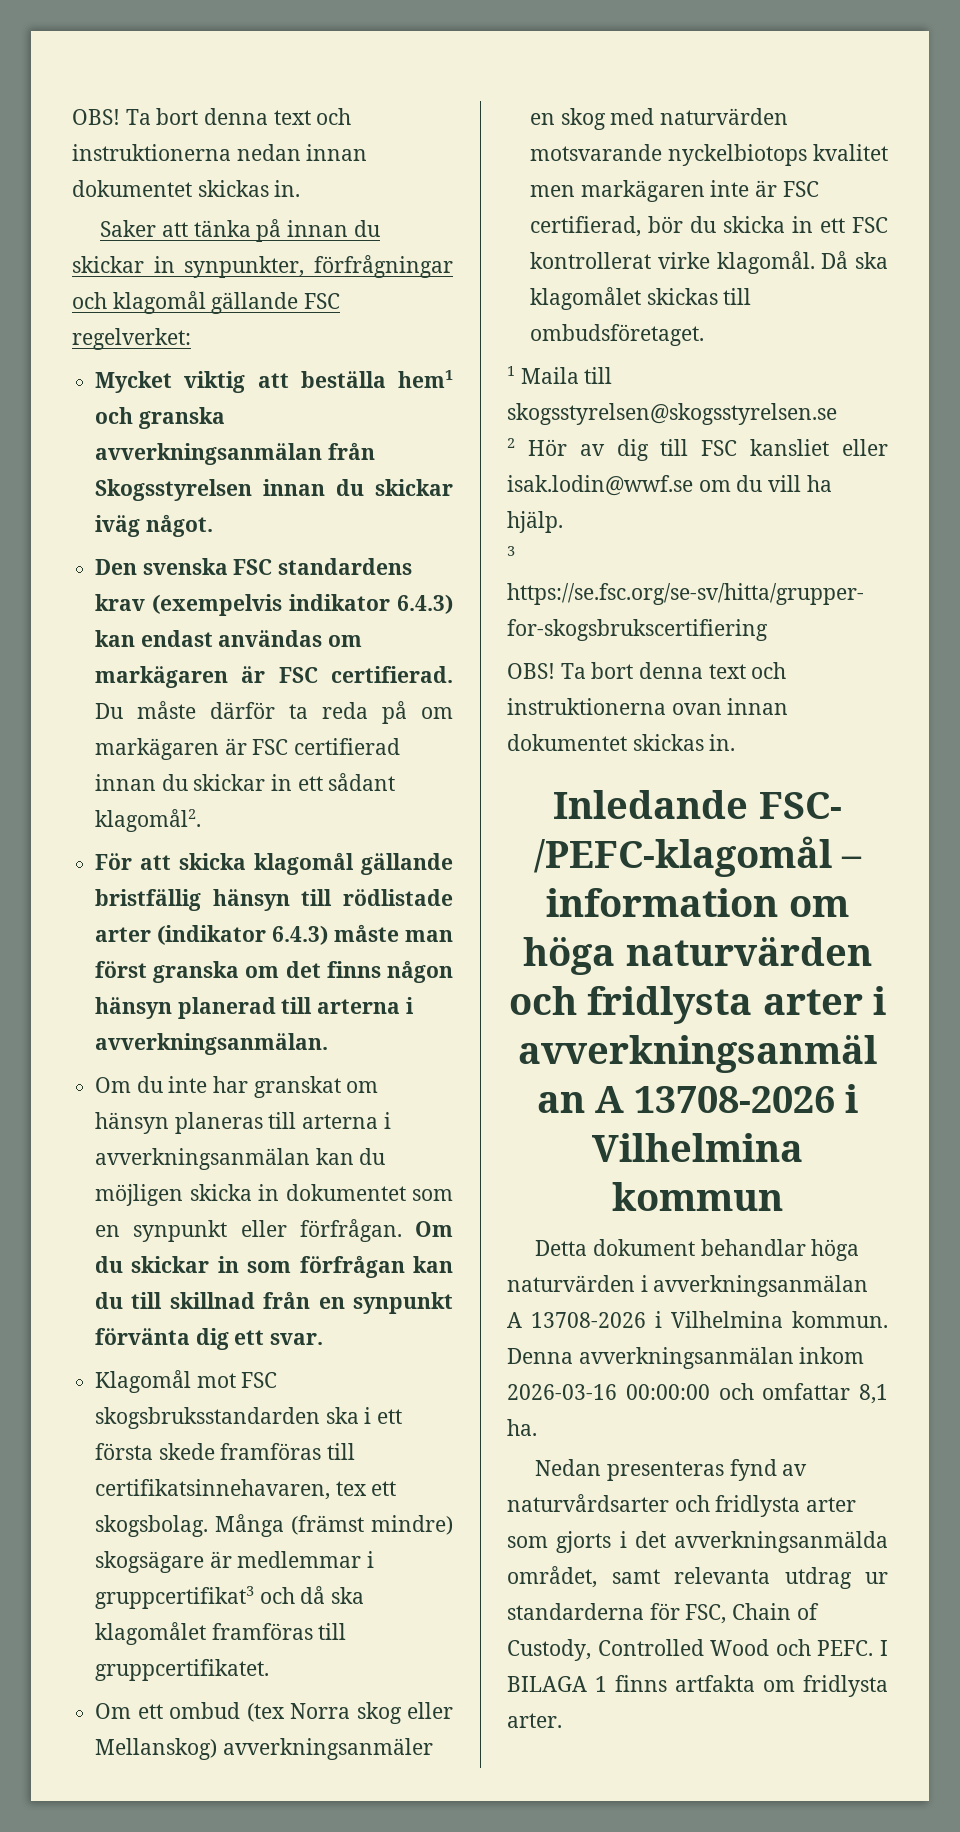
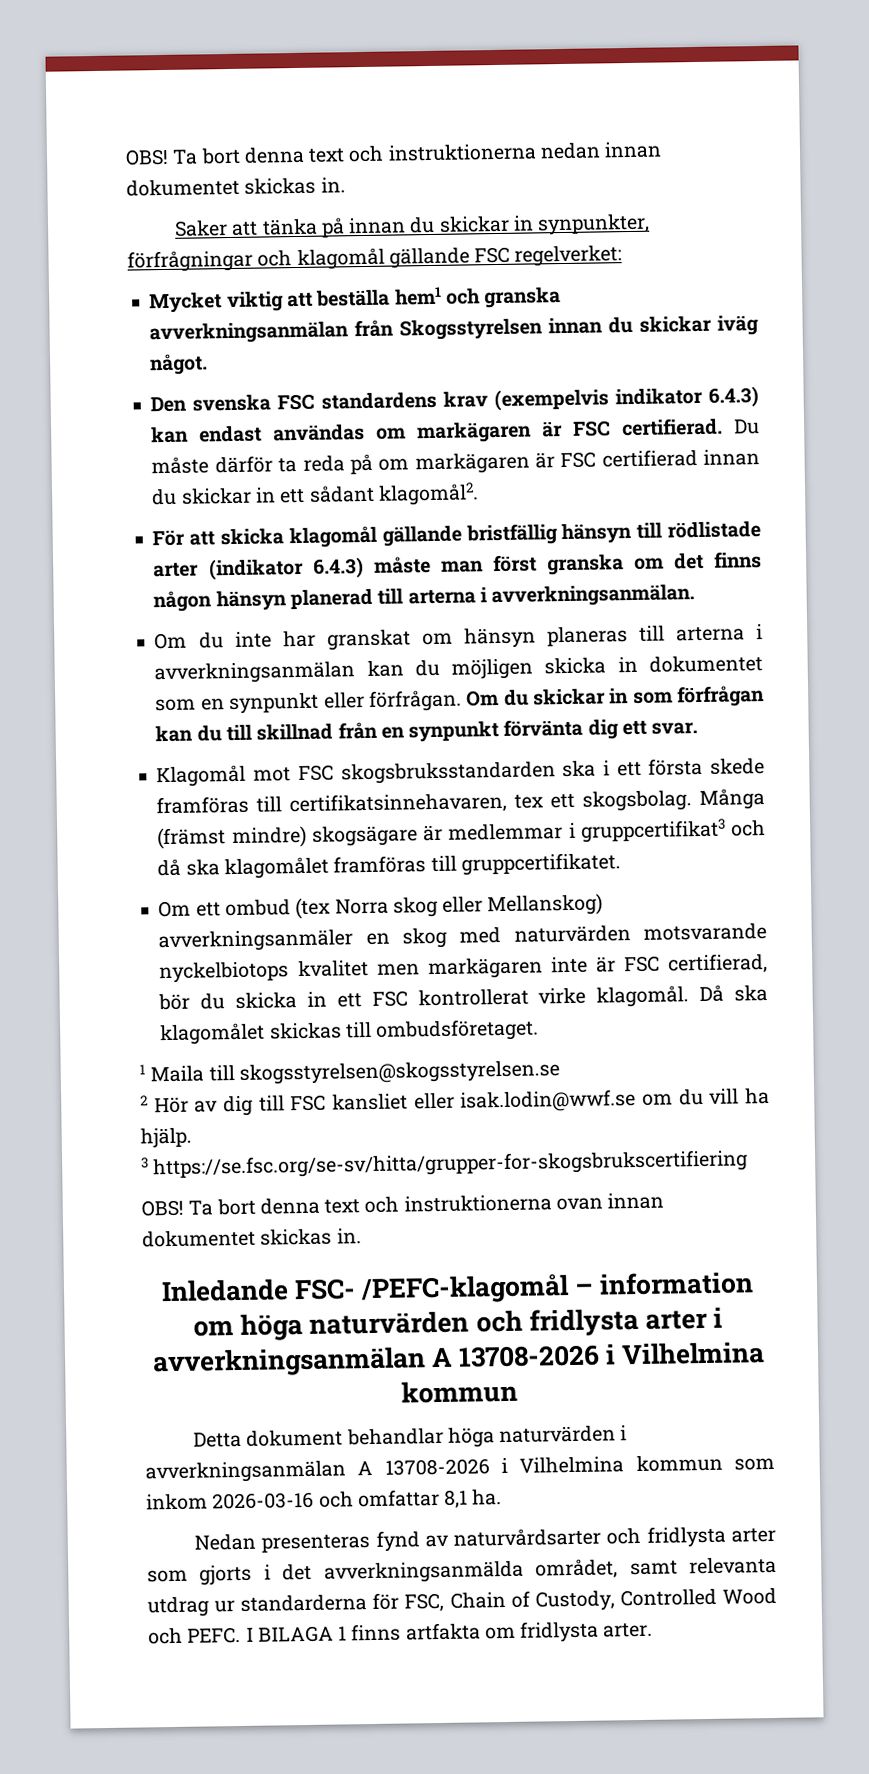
[792,1311,888,1328] [507,1347,794,1369] kommun. Denna avverkningsanmälan -> [635,1454,775,1473] kommun som
[625,1384,710,1400] 00:00:00 -> (315, 1500) none

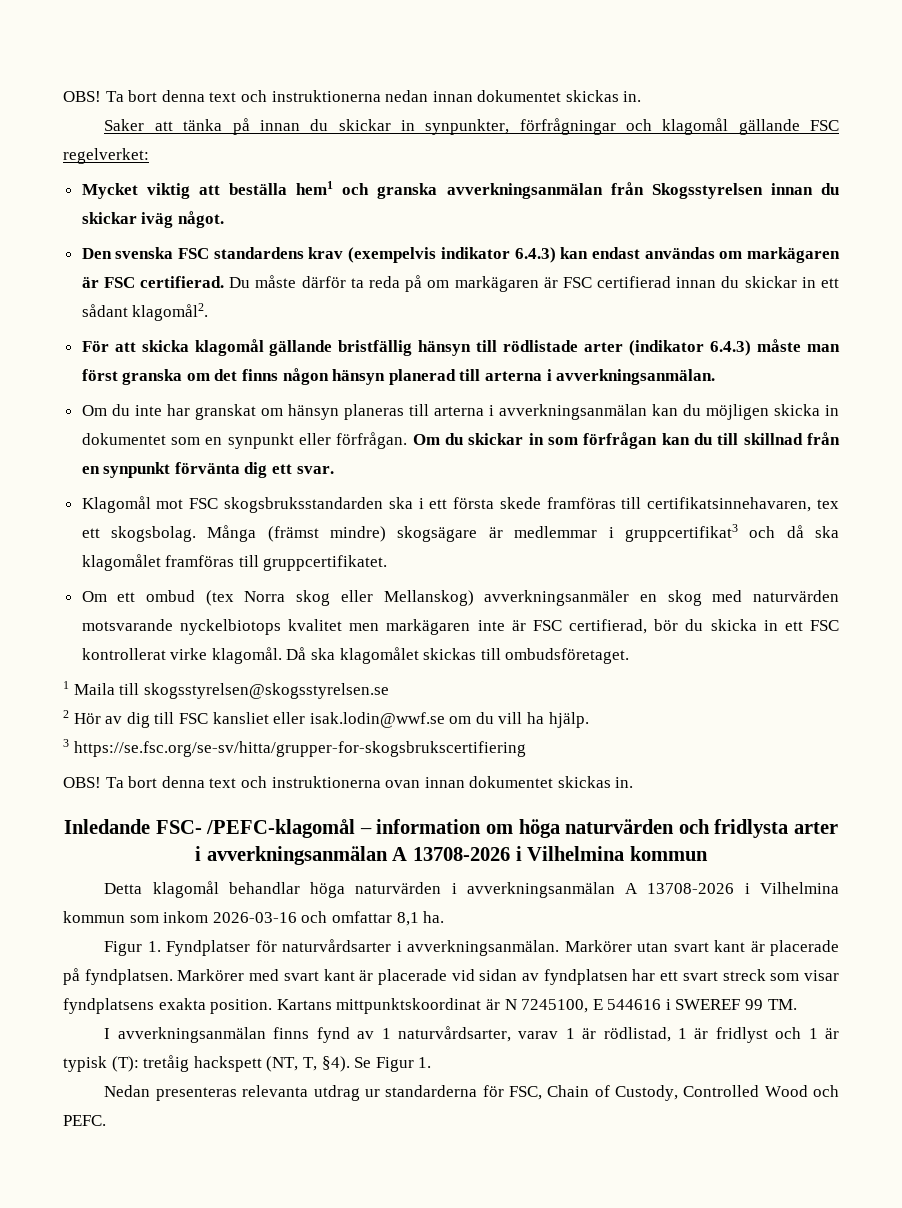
[246,1429,344,1447] dokument -> [152,881,219,898] klagomål
[194,1525,776,1553] [147,1558,678,1586] Nedan presenteras fynd av naturvårdsarter och fridlysta arter som gjorts i det avverkningsanmälda området, samt -> [104,939,839,956] [63,968,840,985] [63,998,797,1014] [104,1026,840,1043] [63,1055,432,1072] [104,1085,237,1101] Figur 1. Fyndplatser för naturvårdsarter i avverkningsanmälan. Markörer utan svart kant är placerade på fyndplatsen. Markörer med svart kant är placerade vid sidan av fyndplatsen har ett svart streck som visar fyndplatsens exakta position. Kartans mittpunktskoordinat är N 7245100, E 544616 i SWEREF 99 TM. // I avverkningsanmälan finns fynd av 1 naturvårdsarter, varav 1 är rödlistad, 1 är fridlyst och 1 är typisk (T): tretåig hackspett (NT, T, §4). Se Figur 1. // Nedan presenteras
[245,1620,654,1643] I BILAGA 1 finns artfakta om fridlysta arter. -> (106, 1120) none

